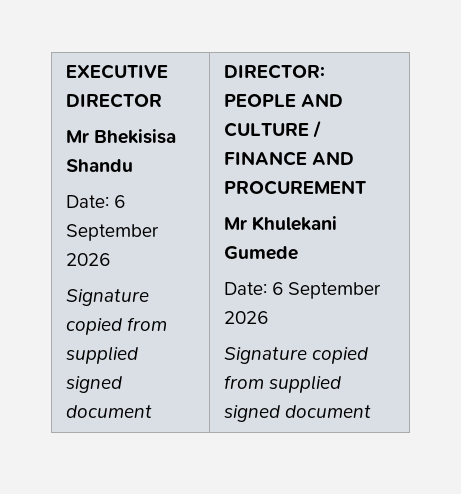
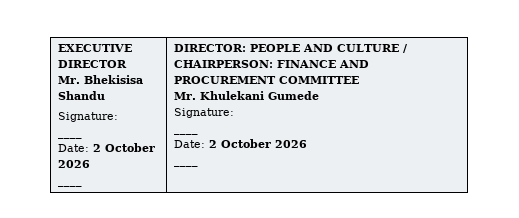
[65,130,89,143] Mr -> [58,76,81,84] Mr.
[65,195,126,208] [65,224,159,241] [65,253,110,266] [65,289,149,306] [65,317,168,335] [65,346,138,364] [65,376,122,393] [65,405,152,418] // Date: 6 September 2026 // Signature copied from supplied signed document -> [58,112,119,122] [58,136,83,139] [58,143,156,152] [58,160,91,168] [58,184,83,187] // Signature: // ____ // Date: 2 October 2026 // ____
(322, 129) none -> [174,60,274,68] CHAIRPERSON:
[223,217,247,230] // Mr -> [279,76,360,84] [174,92,197,100] COMMITTEE // Mr.
[223,282,382,299] [223,311,268,324] [223,347,369,364] [223,375,342,393] [223,405,372,422] // Date: 6 September 2026 // Signature copied from supplied signed document -> [174,108,235,118] [174,132,199,135] [174,139,308,148] [174,164,199,167] // Signature: // ____ // Date: 2 October 2026 // ____

